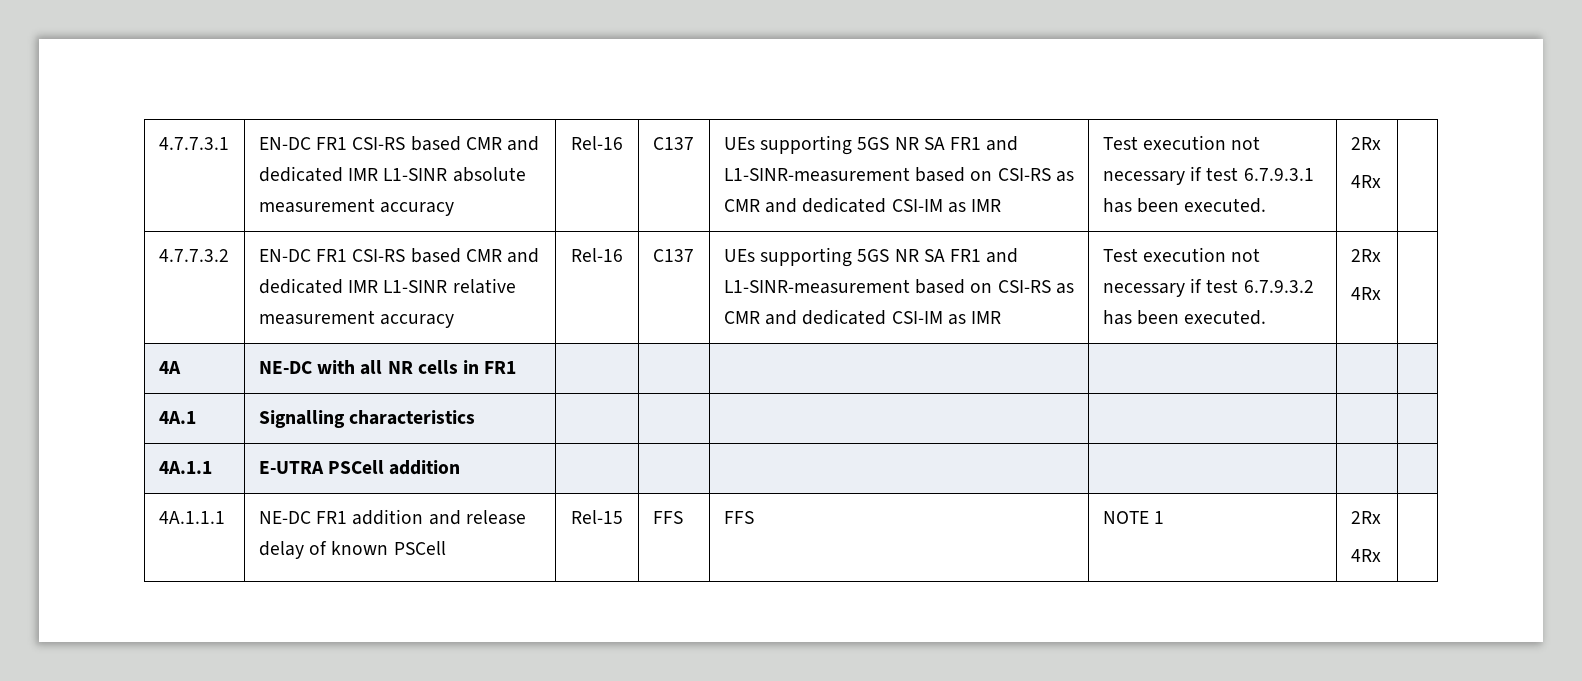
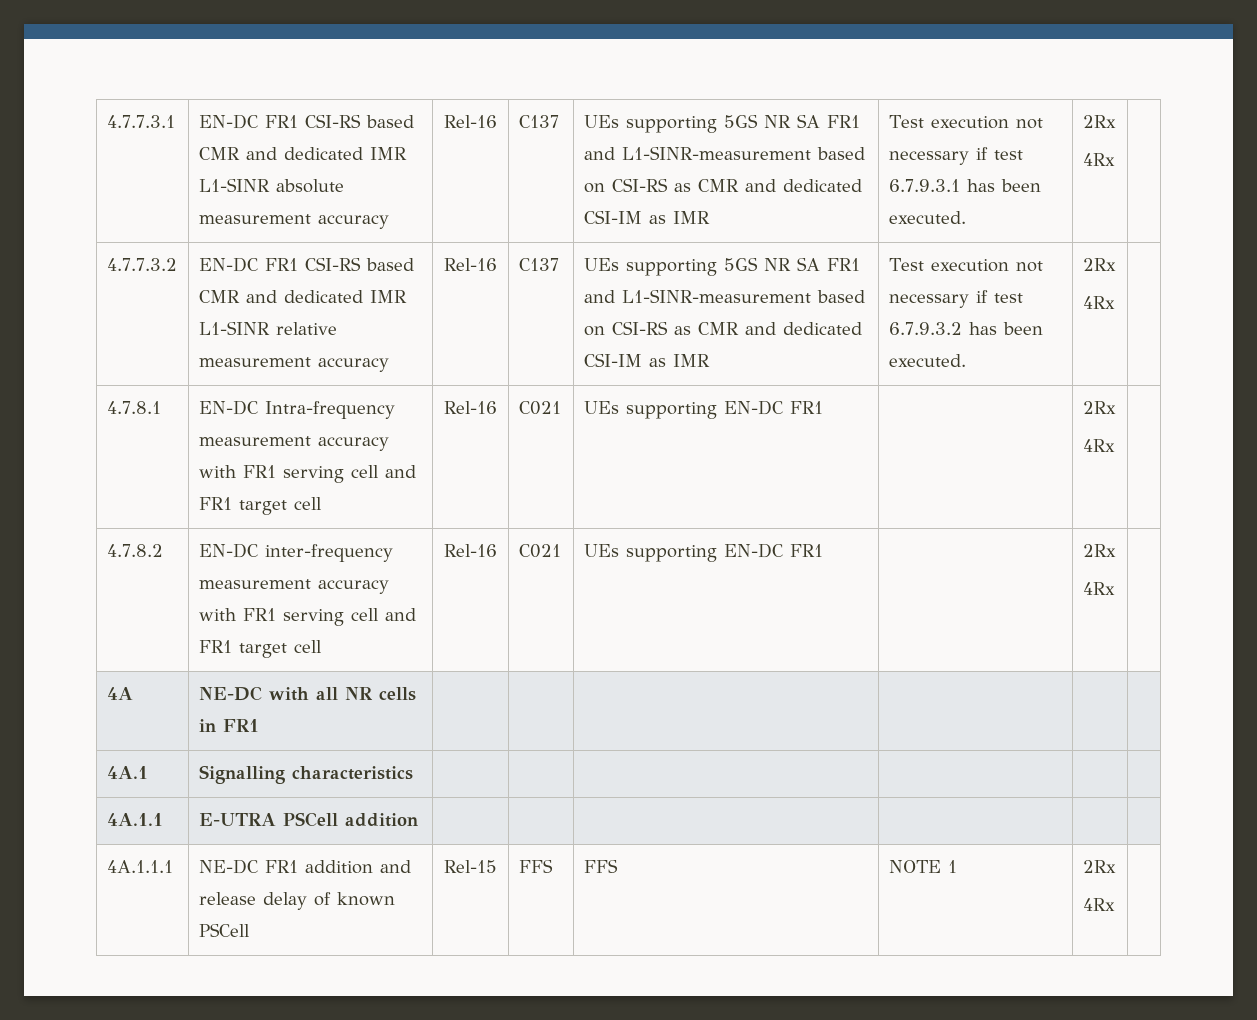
(1381, 293) none -> [106,401,161,414] [198,400,395,419] [198,436,389,451] [198,465,416,483] [198,497,322,515] [444,401,497,414] [518,401,561,415] [583,400,823,419] [1082,401,1116,414] [1082,439,1115,452] [106,544,163,557] [198,543,393,562] [198,579,389,594] [198,608,416,626] [198,640,322,658] [444,544,497,557] [518,544,561,558] [583,543,823,562] [1082,544,1116,557] [1082,582,1115,595] // 4.7.8.1 | EN-DC Intra-frequency measurement accuracy with FR1 serving cell and FR1 target cell | Rel-16 | C021 | UEs supporting EN-DC FR1 | | 2Rx // 4Rx | // 4.7.8.2 | EN-DC inter-frequency measurement accuracy with FR1 serving cell and FR1 target cell | Rel-16 | C021 | UEs supporting EN-DC FR1 | | 2Rx // 4Rx |

